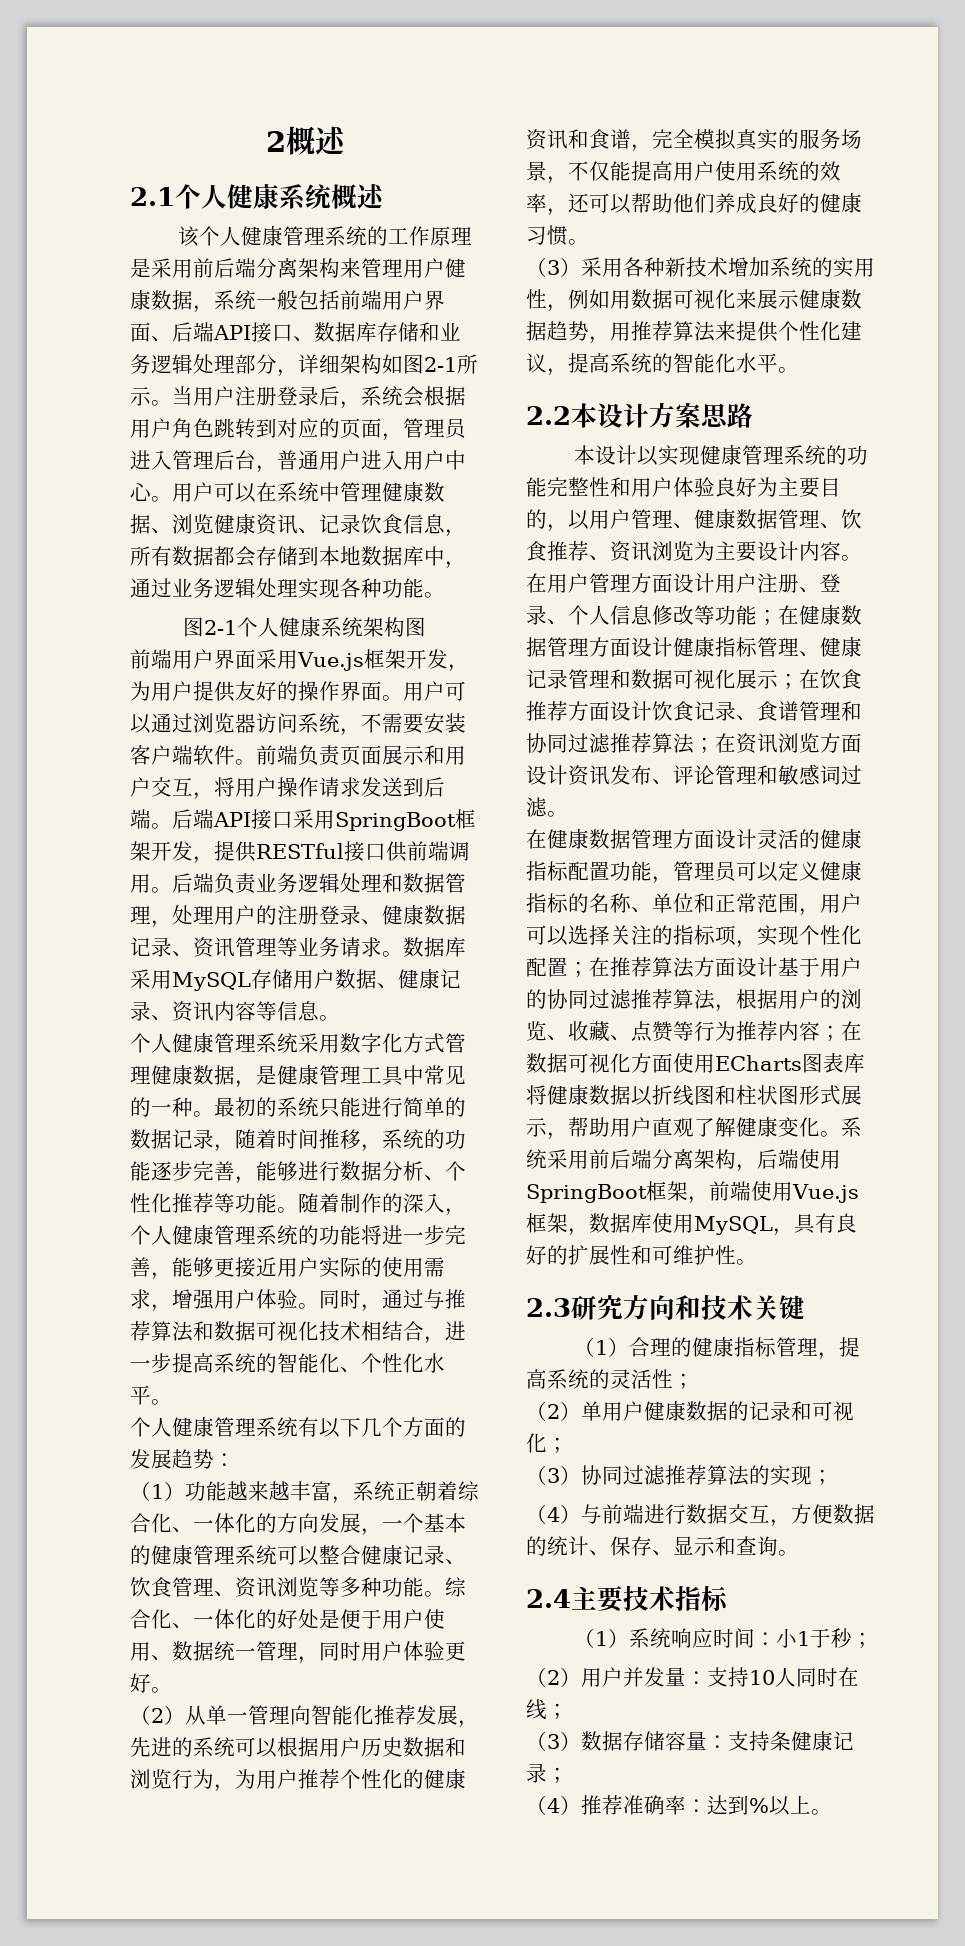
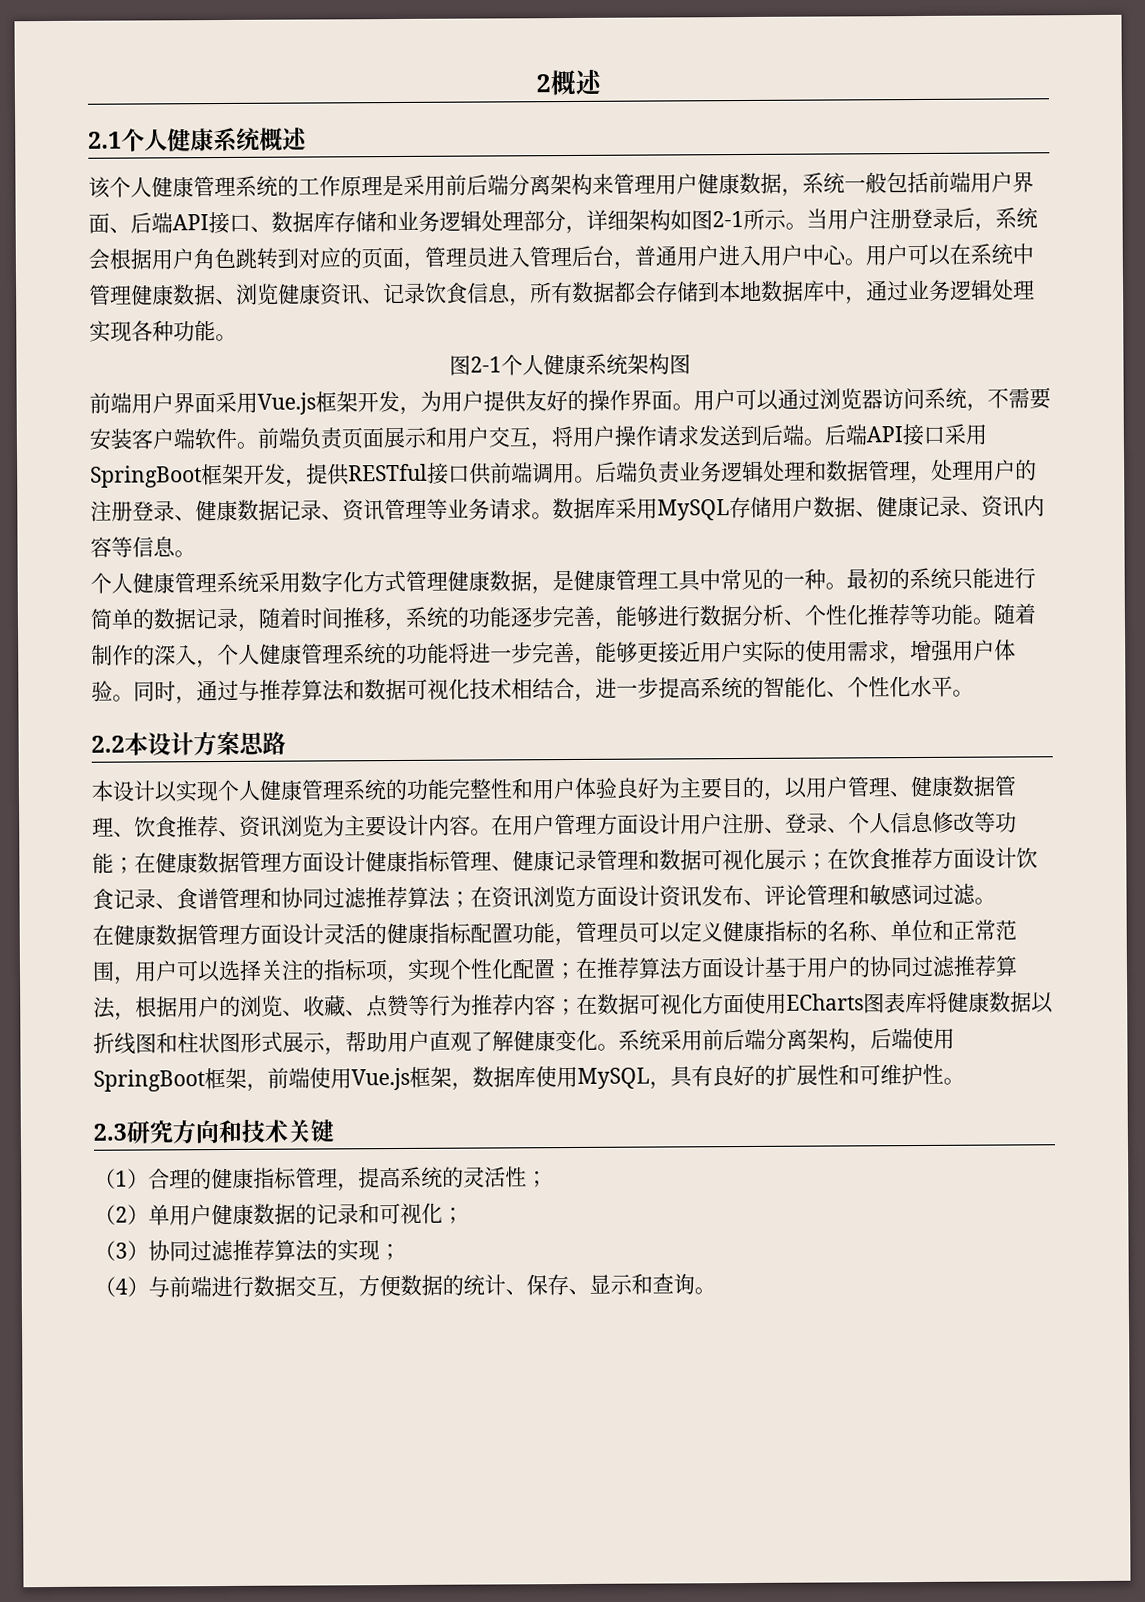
[130,1417,466,1438] [130,1449,235,1469] [130,1481,479,1504] [130,1513,466,1536] [130,1545,466,1566] [130,1577,466,1598] [130,1609,445,1629] [130,1641,466,1664] [130,1673,172,1693] [130,1705,479,1728] [130,1737,466,1758] [130,1769,466,1792] [526,129,862,152] [526,161,841,184] [526,193,862,216] [526,225,589,246] [526,257,875,278] [526,289,862,312] [526,321,862,344] [526,353,799,376] // 个人健康管理系统有以下几个方面的发展趋势： // （1）功能越来越丰富，系统正朝着综合化、一体化的方向发展，一个基本的健康管理系统可以整合健康记录、饮食管理、资讯浏览等多种功能。综合化、一体化的好处是便于用户使用、数据统一管理，同时用户体验更好。 // （2）从单一管理向智能化推荐发展，先进的系统可以根据用户历史数据和浏览行为，为用户推荐个性化的健康资讯和食谱，完全模拟真实的服务场景，不仅能提高用户使用系统的效率，还可以帮助他们养成良好的健康习惯。 // （3）采用各种新技术增加系统的实用性，例如用数据可视化来展示健康数据趋势，用推荐算法来提供个性化建议，提高系统的智能化水平。 -> (974, 693) none
(701, 455) none -> [217,779,260,802] 个人
[526,1585,729,1612] [574,1628,874,1648] [526,1667,859,1687] [526,1699,568,1720] [526,1731,854,1751] [526,1763,568,1783] [526,1795,832,1816] // 2.4主要技术指标 // （1）系统响应时间：小1于秒； // （2）用户并发量：支持10人同时在线； // （3）数据存储容量：支持条健康记录； // （4）推荐准确率：达到%以上。 -> (716, 1291) none

